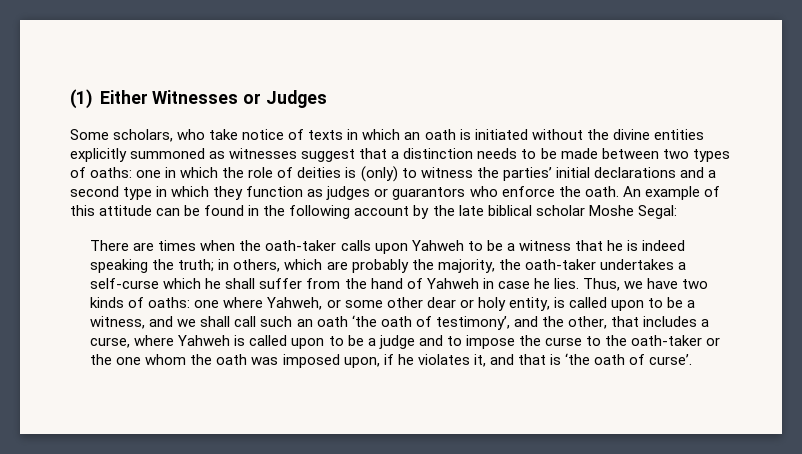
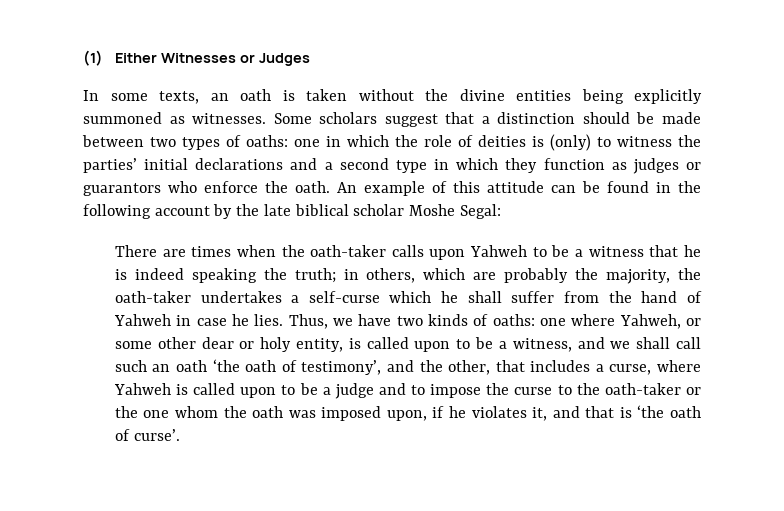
[70,129,401,142] Some scholars, who take notice of texts in which -> [83,90,199,104] In some texts,
[474,129,528,140] initiated -> [306,89,347,101] taken
(704, 134) none -> [581,89,624,104] being
[229,148,298,159] witnesses -> [192,112,378,124] witnesses. Some scholars
[477,148,537,159] needs to -> [582,112,630,124] should

